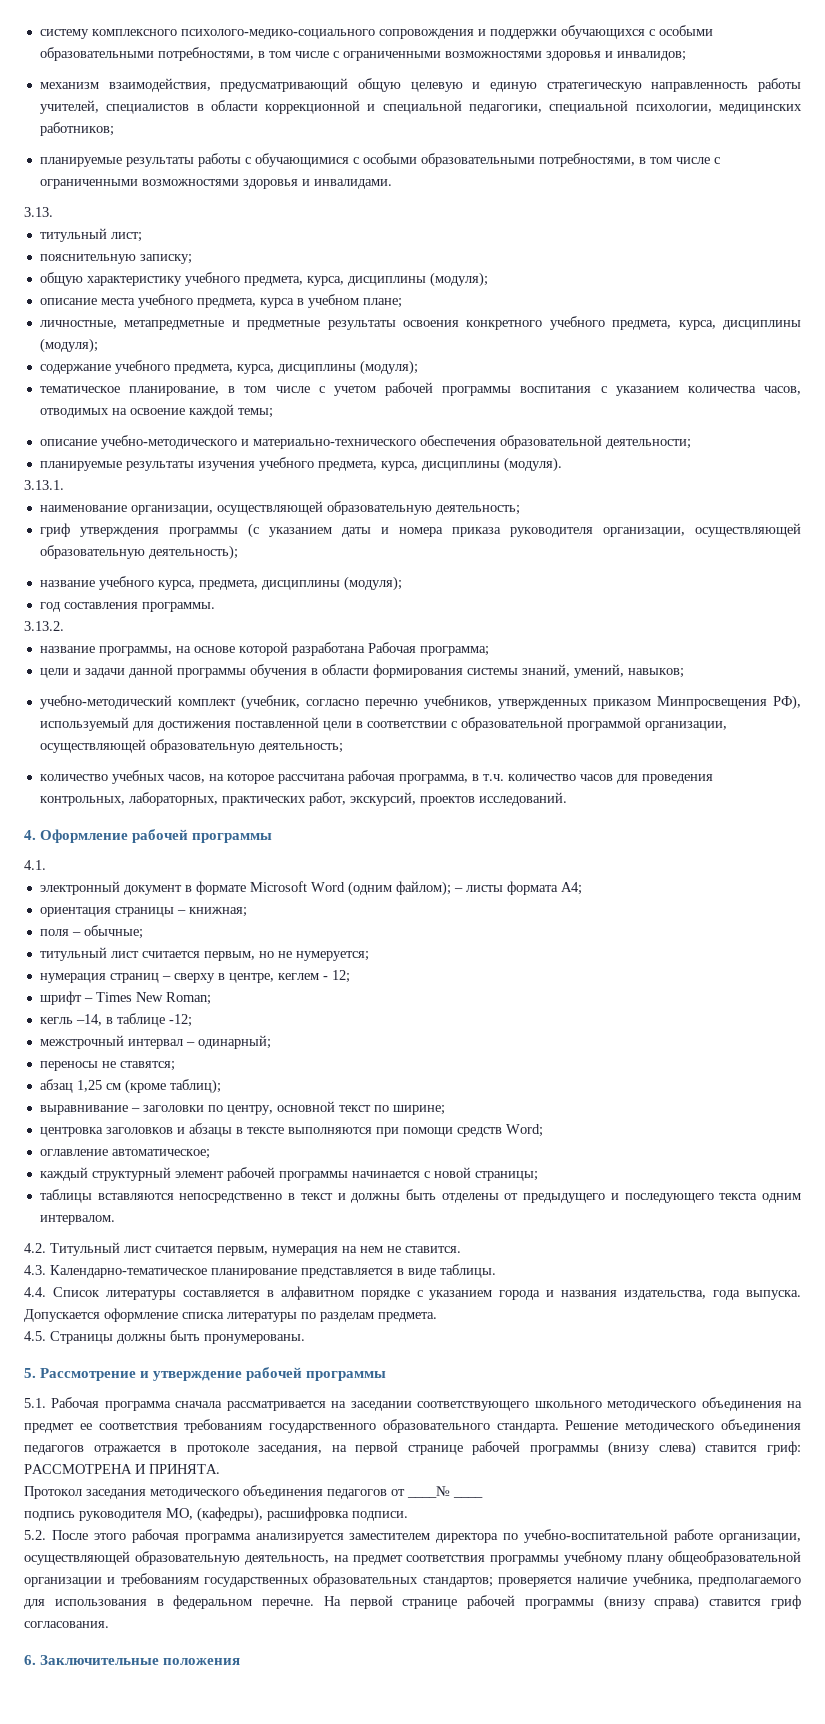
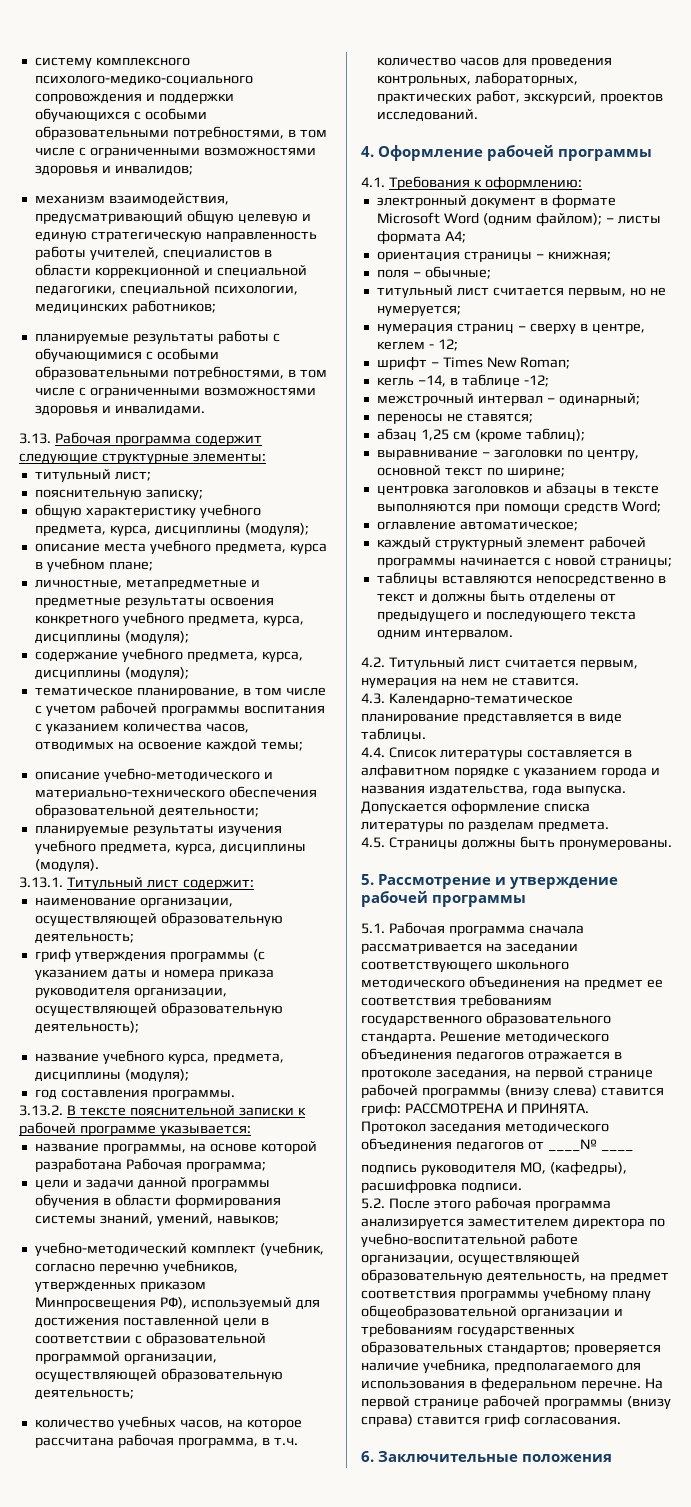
(53, 212) none -> [54,432,262,446] [19,453,266,464] Рабочая программа содержит следующие структурные элементы:
(64, 485) none -> [66,877,254,890] Титульный лист содержит:
(64, 626) none -> [66,1105,306,1116] [19,1122,251,1136] В тексте пояснительной записки к рабочей программе указывается:
(46, 865) none -> [388,176,582,190] Требования к оформлению:

